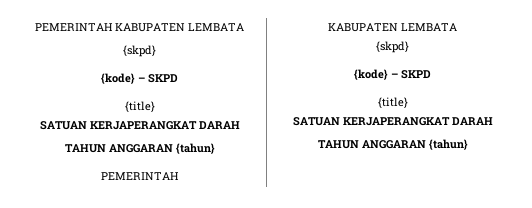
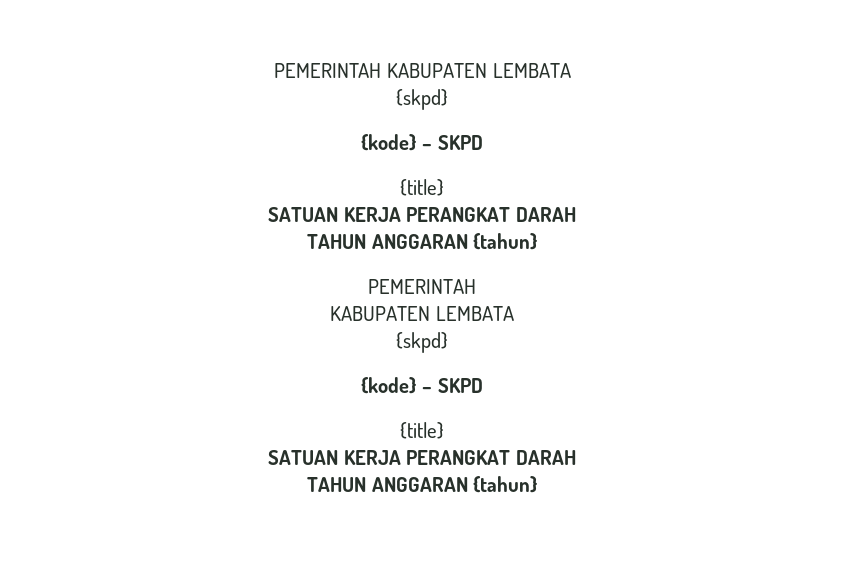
[89,121,197,130] KERJAPERANGKAT -> [343,207,511,222] KERJA PERANGKAT
[342,117,450,126] KERJAPERANGKAT -> [343,450,511,465] KERJA PERANGKAT

